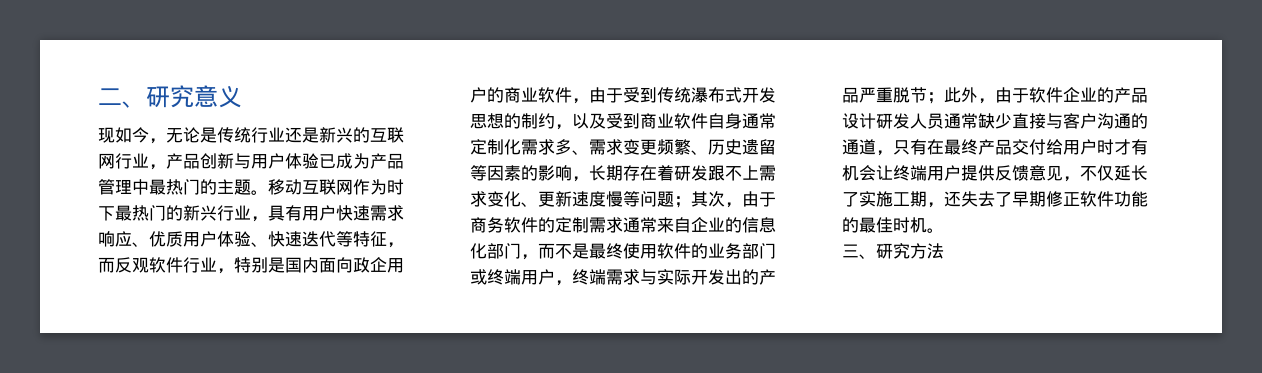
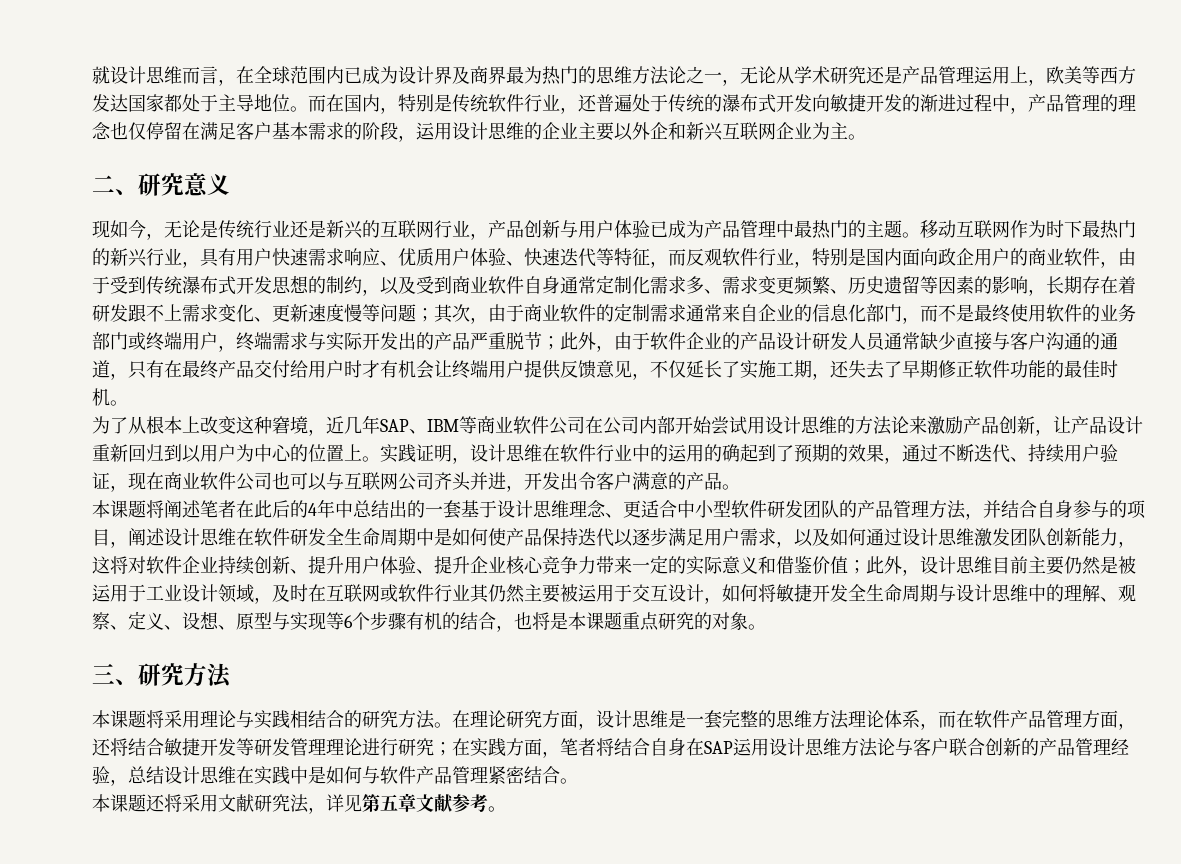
(98, 96) none -> [92,66,1136,86] [92,94,1136,114] [92,122,866,142] 就设计思维而言，在全球范围内已成为设计界及商界最为热门的思维方法论之一，无论从学术研究还是产品管理运用上，欧美等西方发达国家都处于主导地位。而在国内，特别是传统软件行业，还普遍处于传统的瀑布式开发向敏捷开发的渐进过程中，产品管理的理念也仅停留在满足客户基本需求的阶段，运用设计思维的企业主要以外企和新兴互联网企业为主。 //
[487,217,504,233] 务 -> [542,304,560,321] 业
[842,243,944,259] 三、研究方法 -> [92,415,1143,436] [92,444,1118,464] [92,472,740,492] [92,499,1146,520] [92,528,1136,548] [92,555,1136,576] [92,584,1136,604] [92,611,766,632] [92,663,232,688] [92,709,1136,730] [92,738,1129,758] [92,766,578,786] [92,793,506,814] 为了从根本上改变这种窘境，近几年SAP、IBM等商业软件公司在公司内部开始尝试用设计思维的方法论来激励产品创新，让产品设计重新回归到以用户为中心的位置上。实践证明，设计思维在软件行业中的运用的确起到了预期的效果，通过不断迭代、持续用户验证，现在商业软件公司也可以与互联网公司齐头并进，开发出令客户满意的产品。 // 本课题将阐述笔者在此后的4年中总结出的一套基于设计思维理念、更适合中小型软件研发团队的产品管理方法，并结合自身参与的项目，阐述设计思维在软件研发全生命周期中是如何使产品保持迭代以逐步满足用户需求，以及如何通过设计思维激发团队创新能力，这将对软件企业持续创新、提升用户体验、提升企业核心竞争力带来一定的实际意义和借鉴价值；此外，设计思维目前主要仍然是被运用于工业设计领域，及时在互联网或软件行业其仍然主要被运用于交互设计，如何将敏捷开发全生命周期与设计思维中的理解、观察、定义、设想、原型与实现等6个步骤有机的结合，也将是本课题重点研究的对象。 // 三、研究方法 // 本课题将采用理论与实践相结合的研究方法。在理论研究方面，设计思维是一套完整的思维方法理论体系，而在软件产品管理方面，还将结合敏捷开发等研发管理理论进行研究；在实践方面，笔者将结合自身在SAP运用设计思维方法论与客户联合创新的产品管理经验，总结设计思维在实践中是如何与软件产品管理紧密结合。 // 本课题还将采用文献研究法，详见第五章文献参考。

